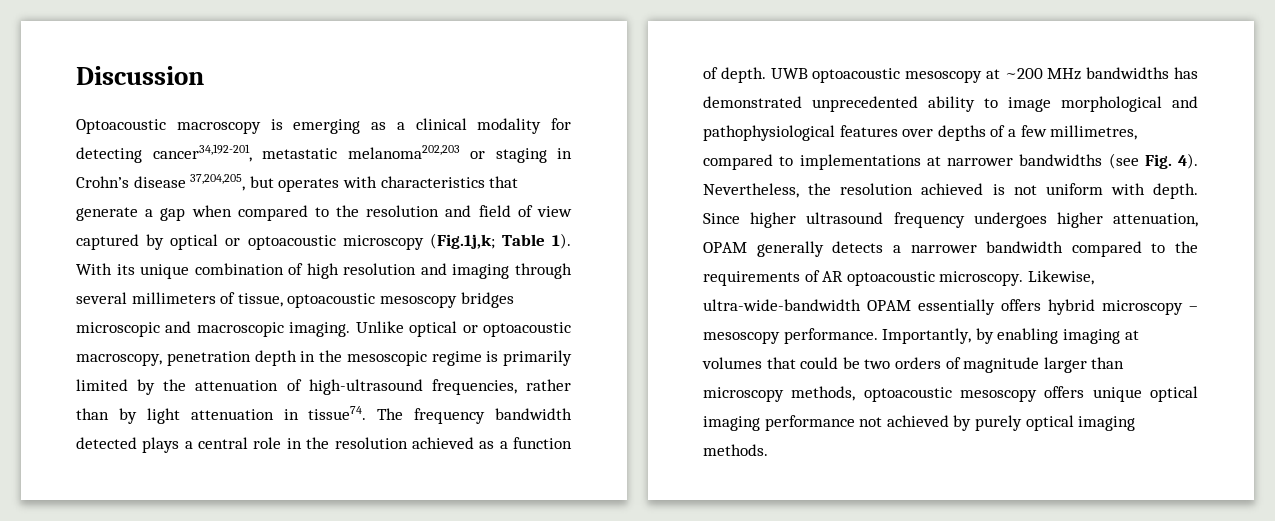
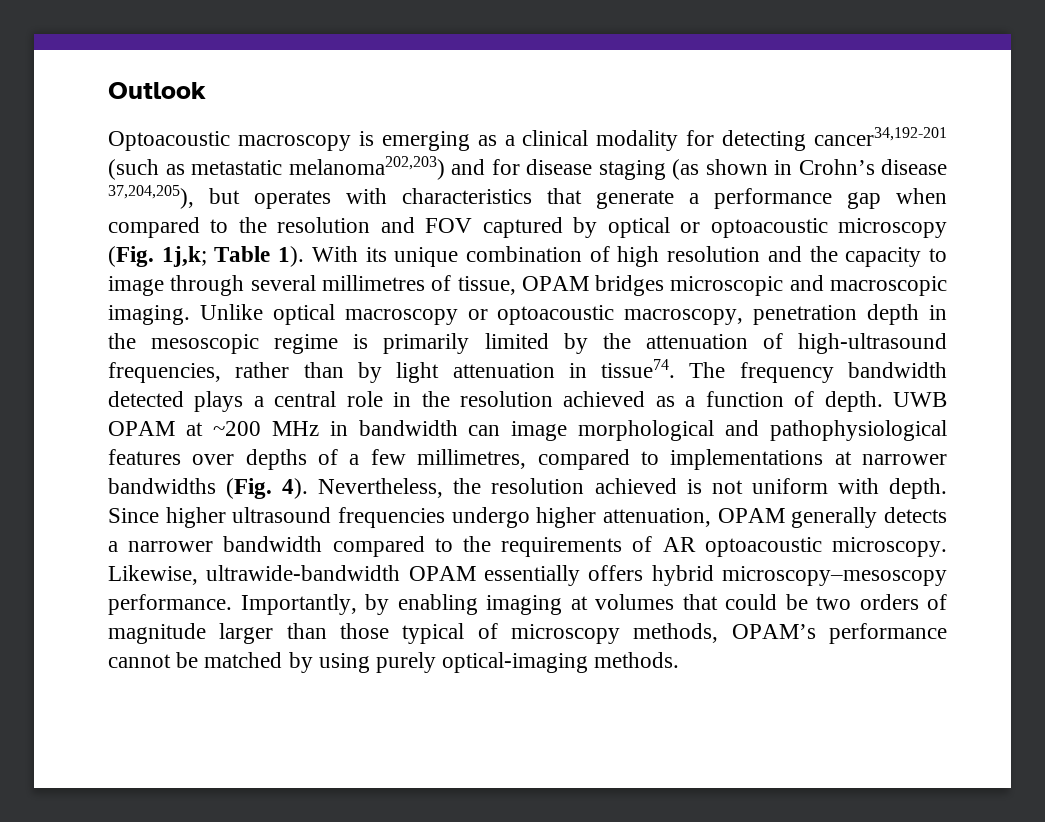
[76,66,204,85] Discussion -> [108,82,206,99] Outlook
[152,144,547,163] cancer34,192-201, metastatic melanoma202,203 or staging -> [813,127,947,146] [108,156,768,180] cancer34,192-201 (such as metastatic melanoma202,203) and for disease staging (as shown
[190,174,246,191] 37,204,205, -> [108,185,194,209] 37,204,205),
(154, 213) none -> [714,188,832,209] performance
[478,205,572,217] field of view -> [425,218,473,233] FOV
[429,233,495,249] (Fig.1j,k; -> [108,246,207,267] (Fig. 1j,k;
[452,264,510,279] imaging -> [809,246,947,267] [108,276,164,296] the capacity to image
[131,292,216,304] millimeters -> [321,275,425,291] millimetres
[287,293,457,308] optoacoustic mesoscopy -> [521,276,589,291] OPAM
(458, 329) none -> [344,309,458,325] macroscopy
[812,68,983,83] optoacoustic mesoscopy -> [108,421,175,436] OPAM
[1086,67,1198,79] [703,96,998,112] bandwidths has demonstrated unprecedented ability to -> [329,420,501,436] in bandwidth can
[1108,153,1172,169] (see Fig. -> [226,478,273,499] (Fig.
[893,212,1047,228] frequency undergoes -> [338,507,530,528] frequencies undergo
[703,299,861,311] ultra-wide-bandwidth -> [206,565,401,581] ultrawide-bandwidth
[1102,300,1198,315] [703,331,780,344] microscopy – mesoscopy -> [722,566,947,586] microscopy–mesoscopy
[703,386,1198,402] [703,415,1136,431] microscopy methods, optoacoustic mesoscopy offers unique optical imaging performance not achieved by purely optical imaging -> [339,623,947,644] [108,652,589,673] those typical of microscopy methods, OPAM’s performance cannot be matched by using purely optical-imaging

